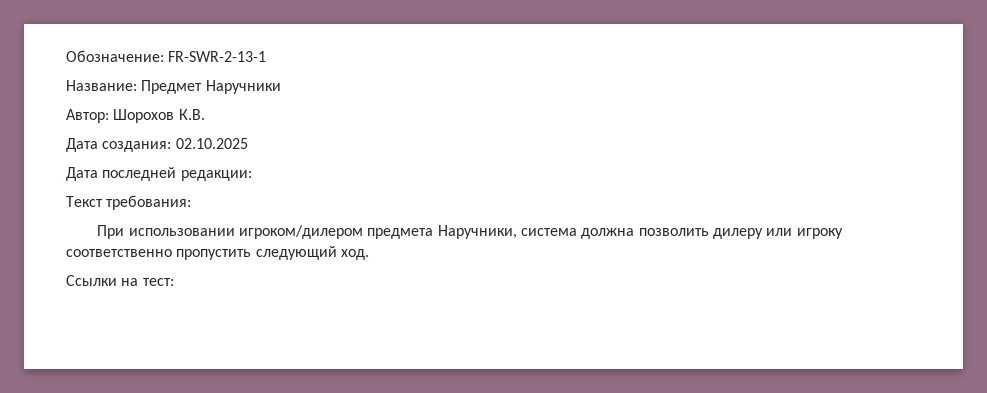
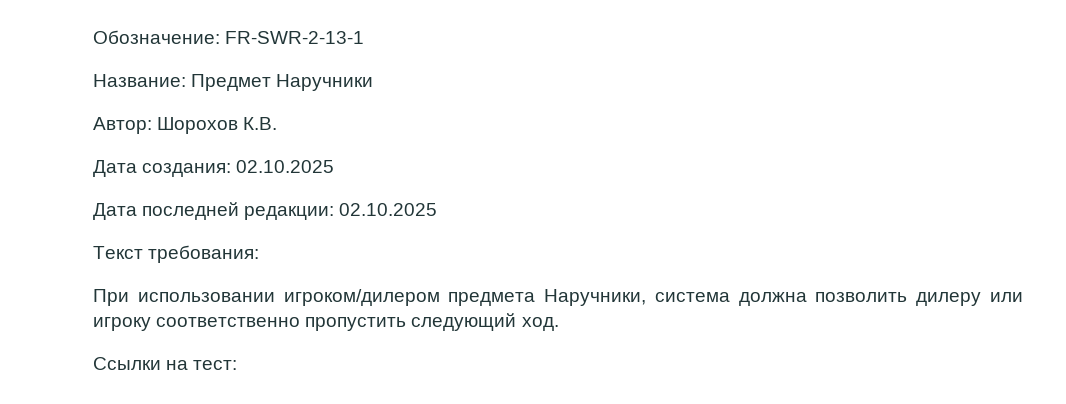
(252, 175) none -> [339,203,438,216] 02.10.2025

